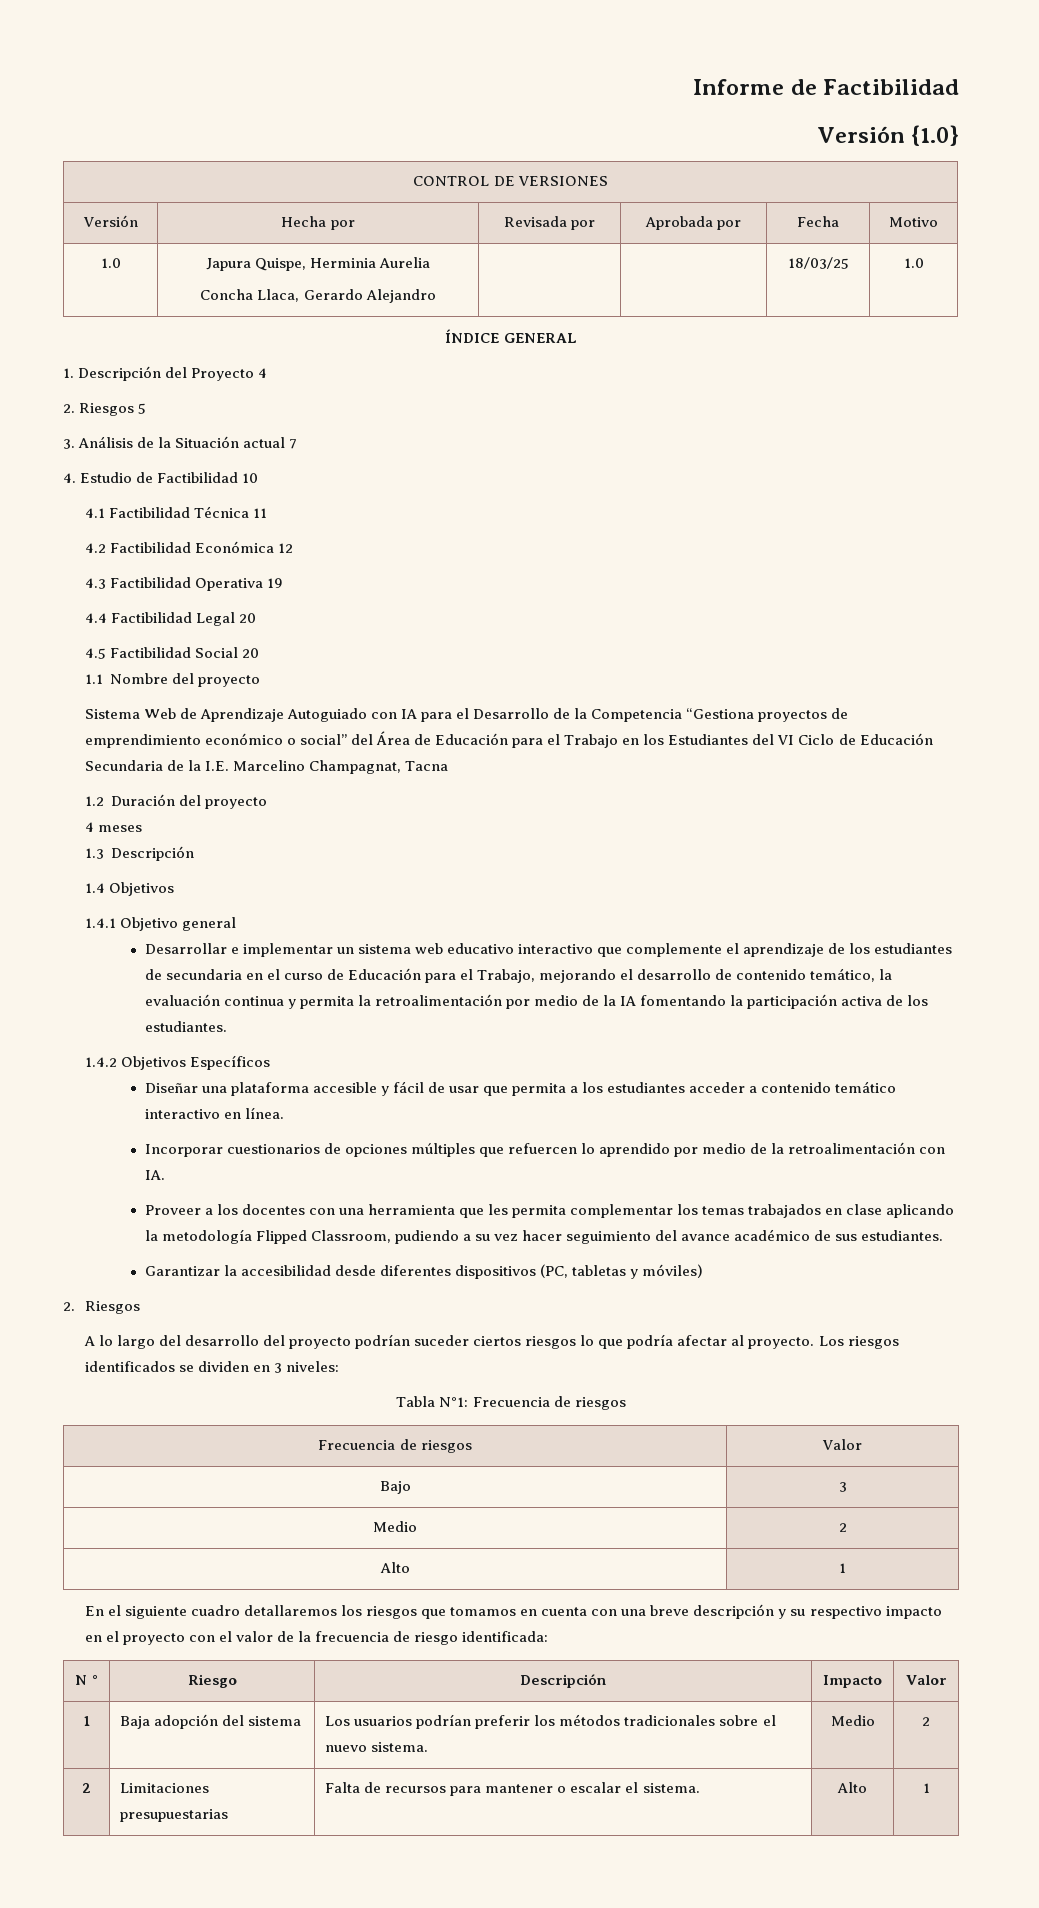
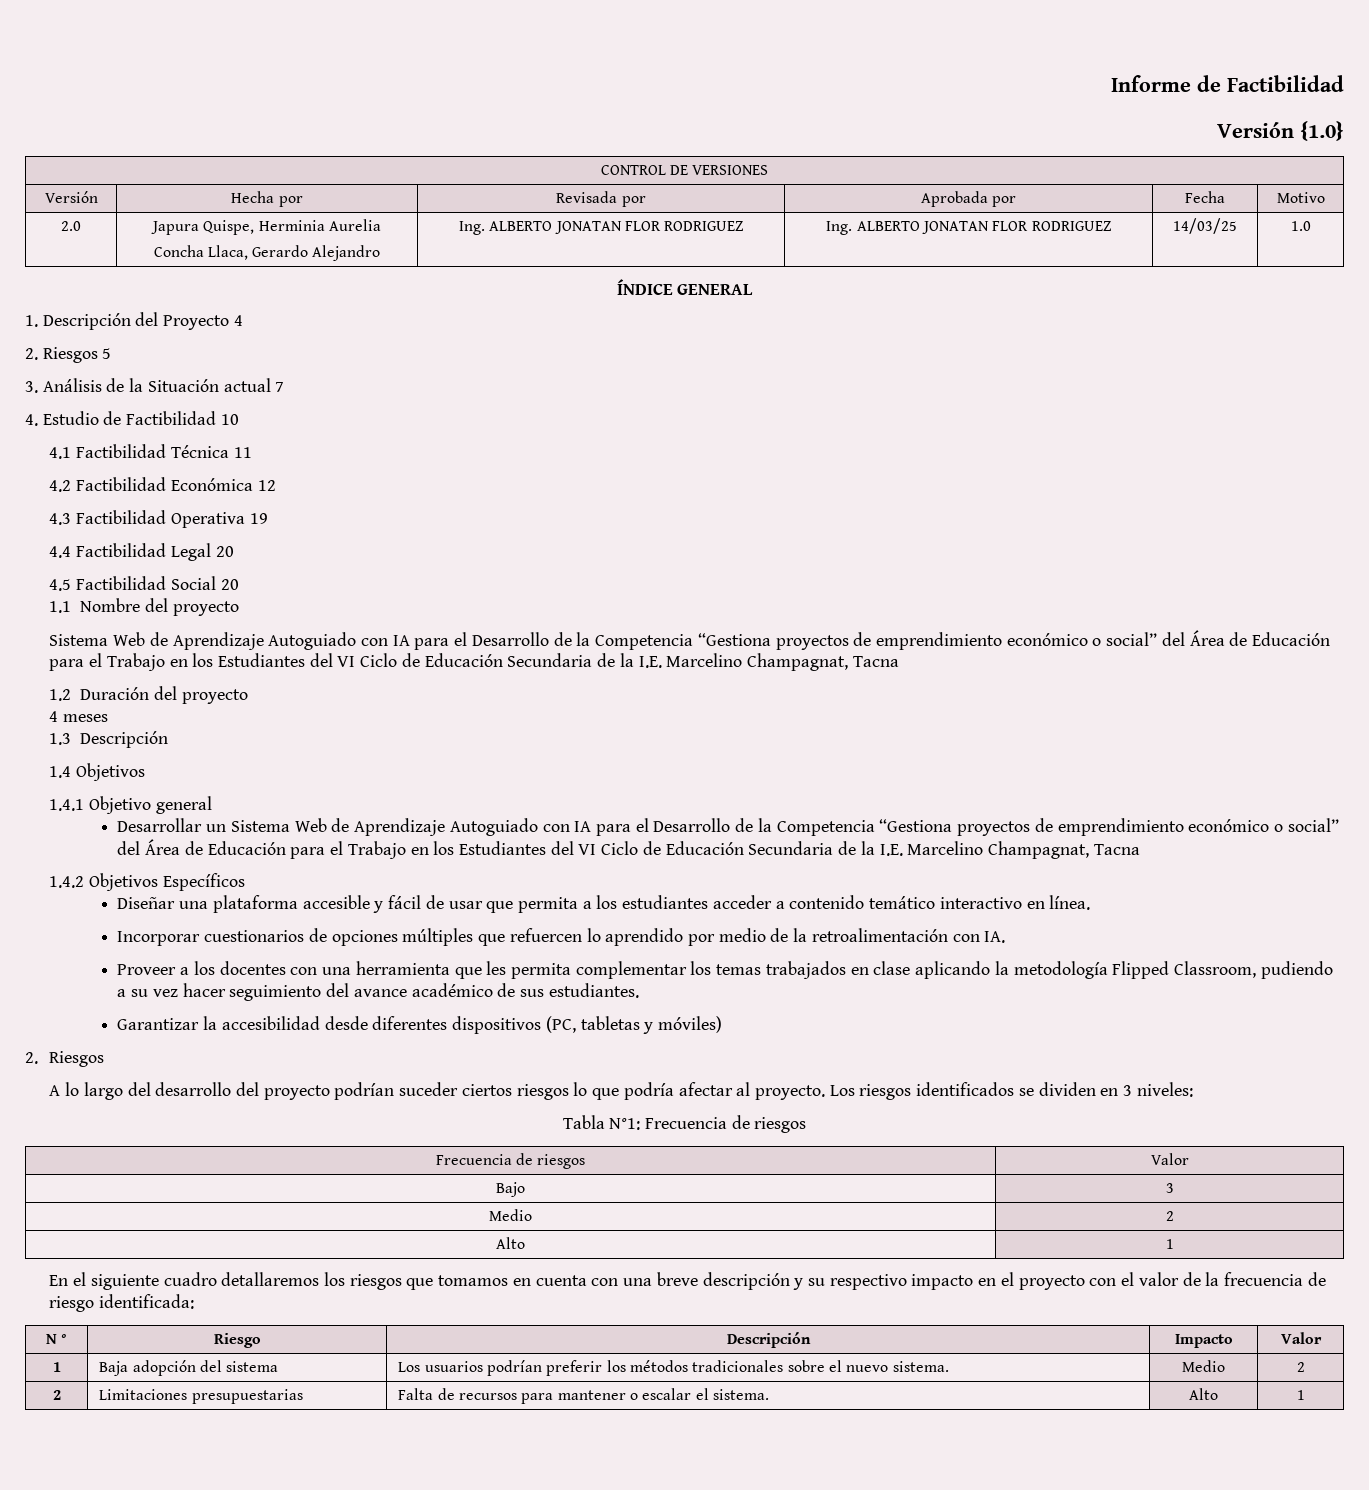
[100,258,121,268] 1.0 -> [61,221,81,231] 2.0
[787,257,849,269] | | 18/03/25 -> [458,221,744,235] [826,221,1111,235] [1173,218,1237,234] Ing. ALBERTO JONATAN FLOR RODRIGUEZ | Ing. ALBERTO JONATAN FLOR RODRIGUEZ | 14/03/25
[230,943,953,957] [144,968,893,983] [144,994,929,1009] [144,1021,227,1032] e implementar un sistema web educativo interactivo que complemente el aprendizaje de los estudiantes de secundaria en el curso de Educación para el Trabajo, mejorando el desarrollo de contenido temático, la evaluación continua y permita la retroalimentación por medio de la IA fomentando la participación activa de los estudiantes. -> [206,818,1339,836] [117,839,1140,859] un Sistema Web de Aprendizaje Autoguiado con IA para el Desarrollo de la Competencia “Gestiona proyectos de emprendimiento económico o social” del Área de Educación para el Trabajo en los Estudiantes del VI Ciclo de Educación Secundaria de la I.E. Marcelino Champagnat, Tacna

